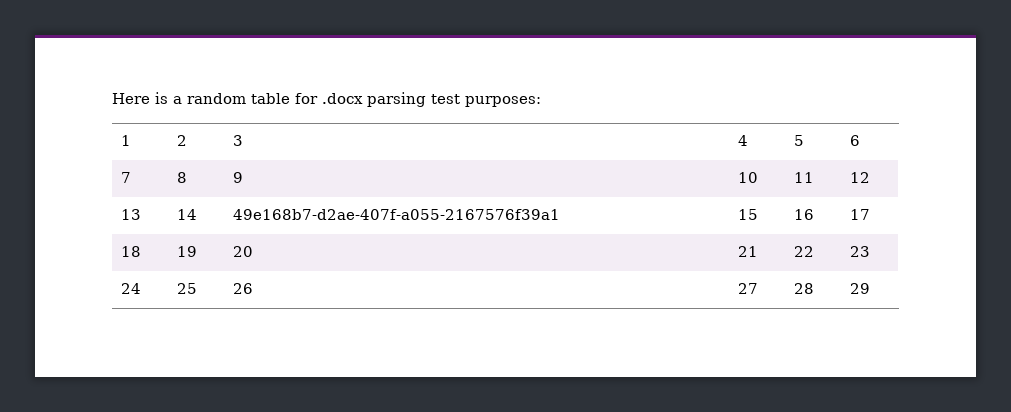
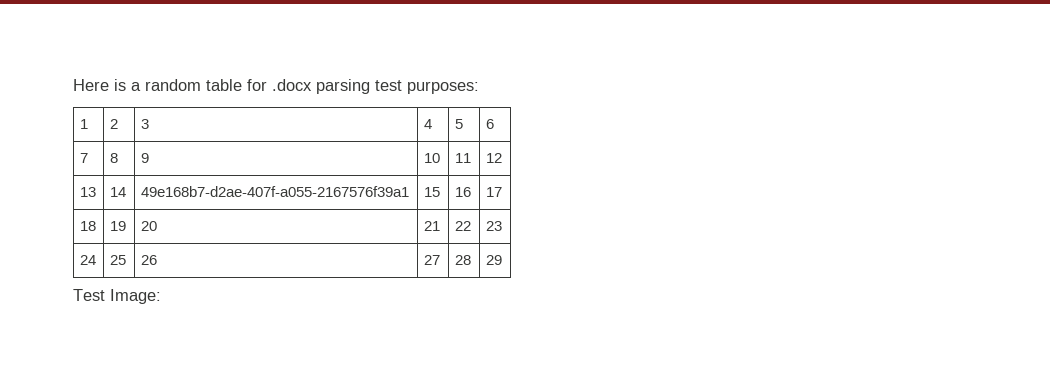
(870, 288) none -> [73,289,161,304] // Test Image:

